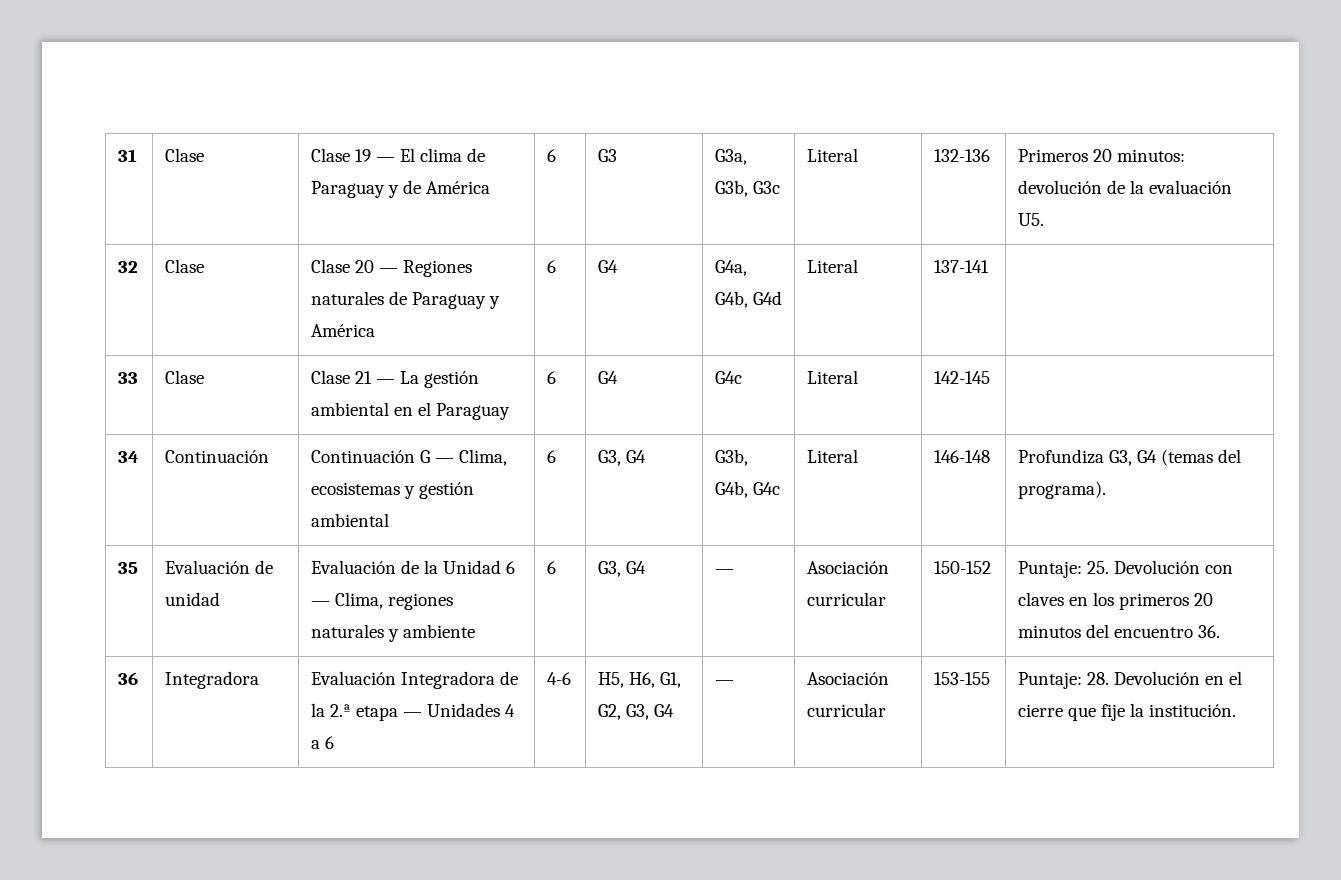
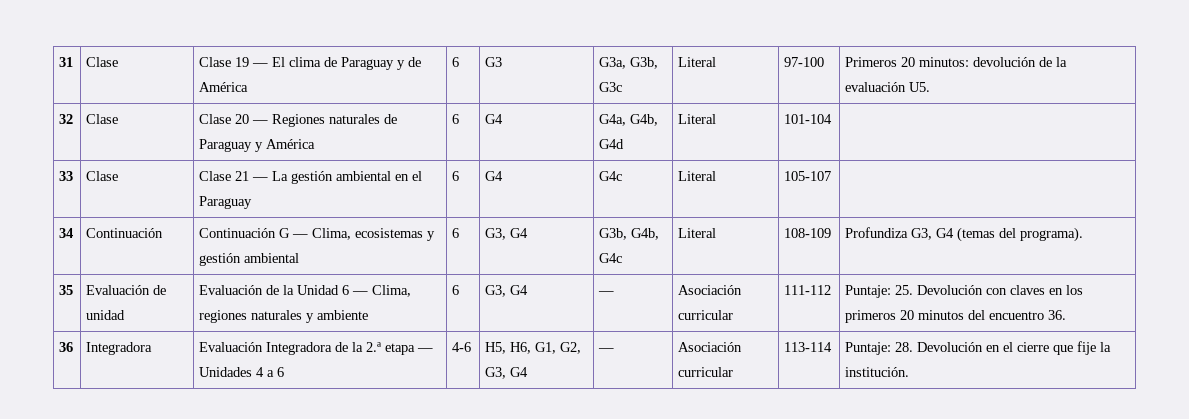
[933,149,990,162] 132-136 -> [784,57,825,67] 97-100
[933,260,989,273] 137-141 -> [784,114,833,124] 101-104
[933,371,990,384] 142-145 -> [784,171,832,181] 105-107
[933,450,990,463] 146-148 -> [784,228,832,238] 108-109
[933,561,991,574] 150-152 -> [784,285,832,295] 111-112
[933,672,990,685] 153-155 -> [784,342,833,352] 113-114

